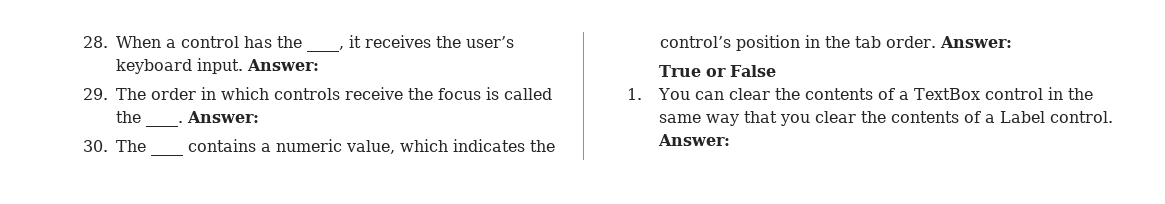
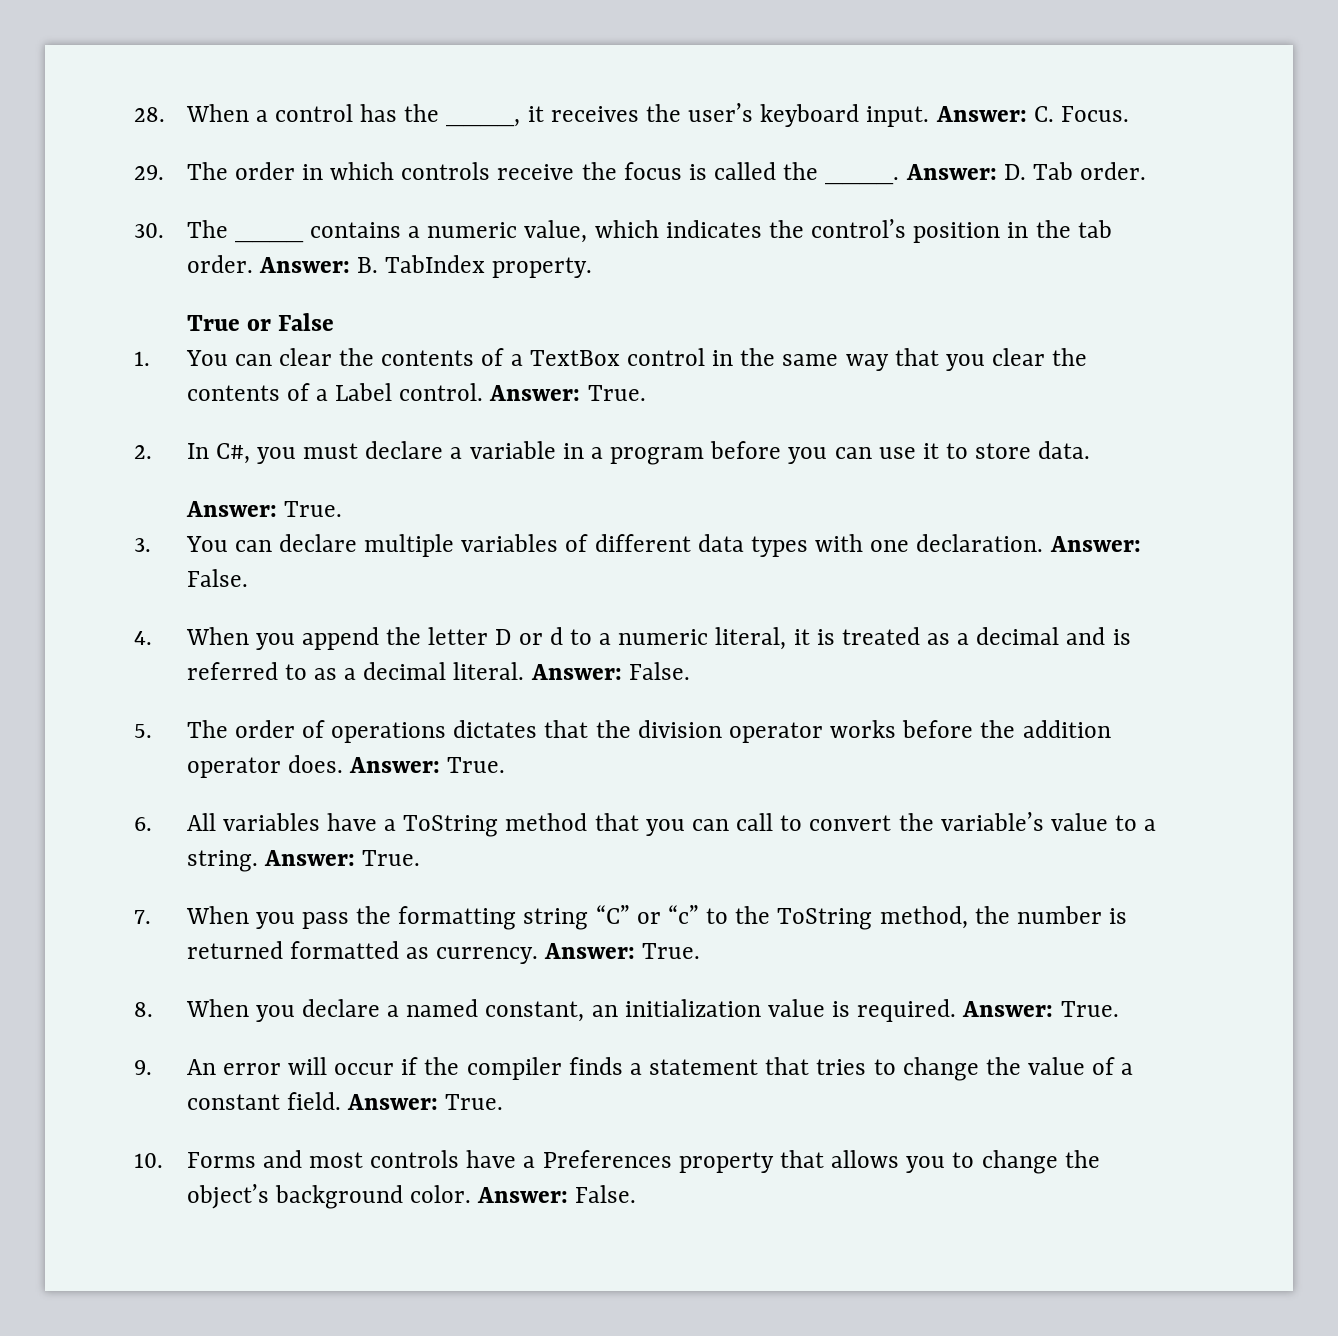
(320, 65) none -> [1033,106,1129,122] C. Focus.
(260, 117) none -> [1003,162,1147,180] D. Tab order.
(1013, 42) none -> [356,255,593,278] B. TabIndex property.
(730, 140) none -> [587,385,646,401] [133,441,1091,465] [185,501,342,517] [133,534,1141,557] [186,569,248,587] [133,627,1131,650] [186,662,690,680] [133,720,1111,743] [186,755,506,778] [133,812,1157,837] [186,850,420,872] [133,905,1128,930] [186,941,701,964] [133,999,1119,1022] [133,1057,1134,1081] [186,1092,504,1110] [133,1150,1100,1174] [186,1184,637,1209] True. // 2. In C#, you must declare a variable in a program before you can use it to store data. // Answer: True. // 3. You can declare multiple variables of different data types with one declaration. Answer: False. // 4. When you append the letter D or d to a numeric literal, it is treated as a decimal and is referred to as a decimal literal. Answer: False. // 5. The order of operations dictates that the division operator works before the addition operator does. Answer: True. // 6. All variables have a ToString method that you can call to convert the variable’s value to a string. Answer: True. // 7. When you pass the formatting string “C” or “c” to the ToString method, the number is returned formatted as currency. Answer: True. // 8. When you declare a named constant, an initialization value is required. Answer: True. // 9. An error will occur if the compiler finds a statement that tries to change the value of a constant field. Answer: True. // 10. Forms and most controls have a Preferences property that allows you to change the object’s background color. Answer: False.

